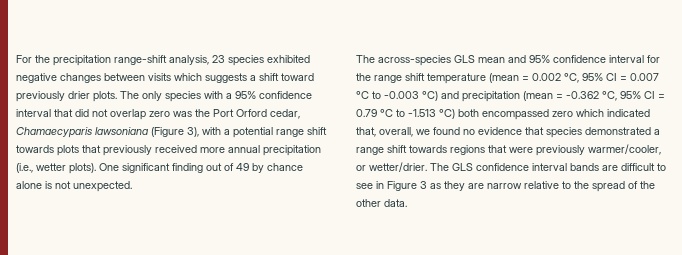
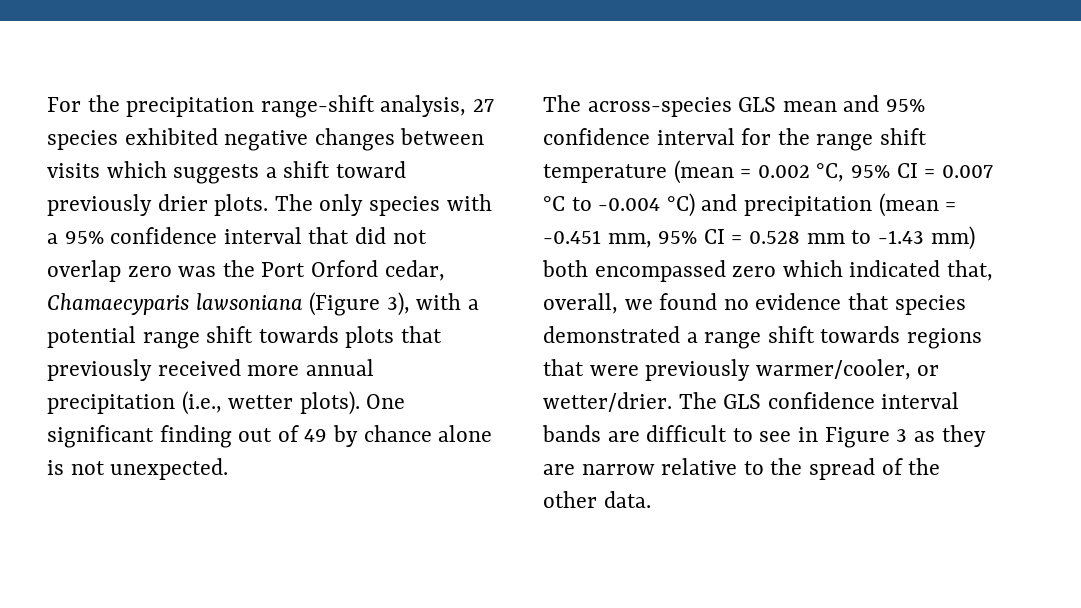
[212,55,225,63] 23 -> [473,99,495,112] 27
[384,91,419,99] -0.003 -> [598,198,661,211] -0.004
[566,91,665,101] [356,109,455,119] -0.362 °C, 95% CI = 0.79 °C to -1.513 °C) -> [543,226,975,250] -0.451 mm, 95% CI = 0.528 mm to -1.43 mm)

